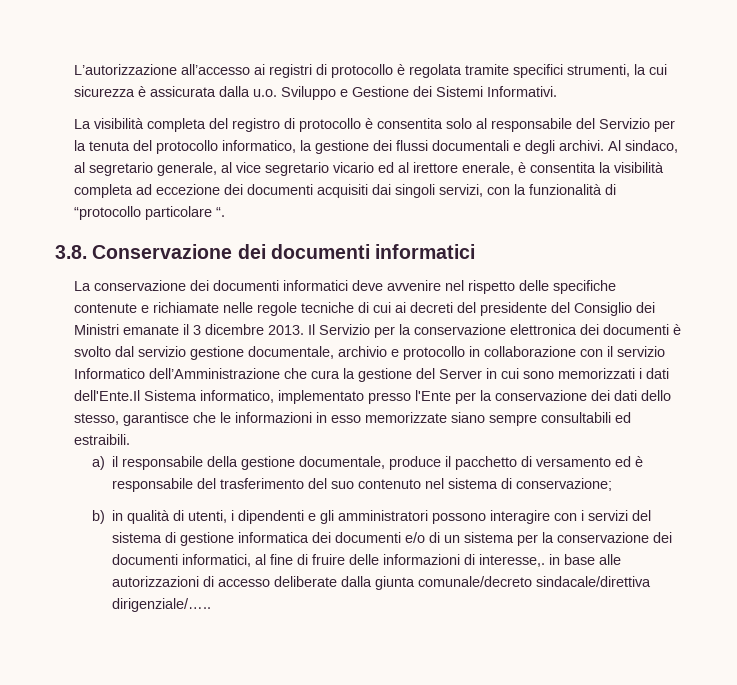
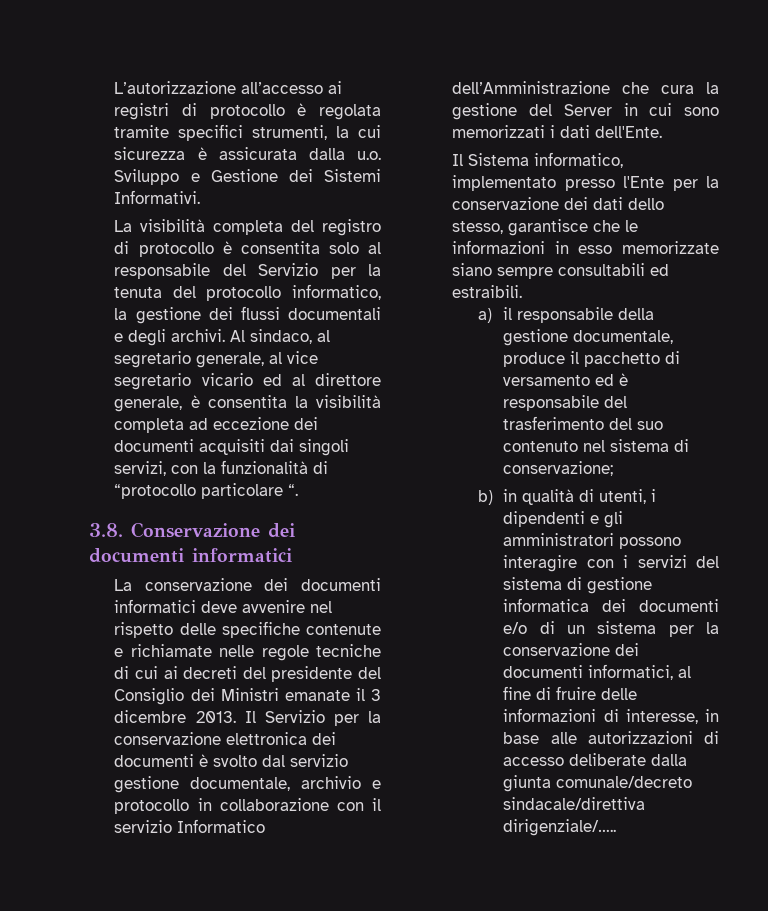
[412,162,514,175] irettore enerale, -> [315,373,381,386] [114,396,183,412] direttore generale,
[73,390,140,401] dell'Ente.Il -> [595,126,663,138] [452,154,464,166] dell'Ente. // Il
[479,554,546,567] interesse,. -> [625,709,698,724] interesse,

